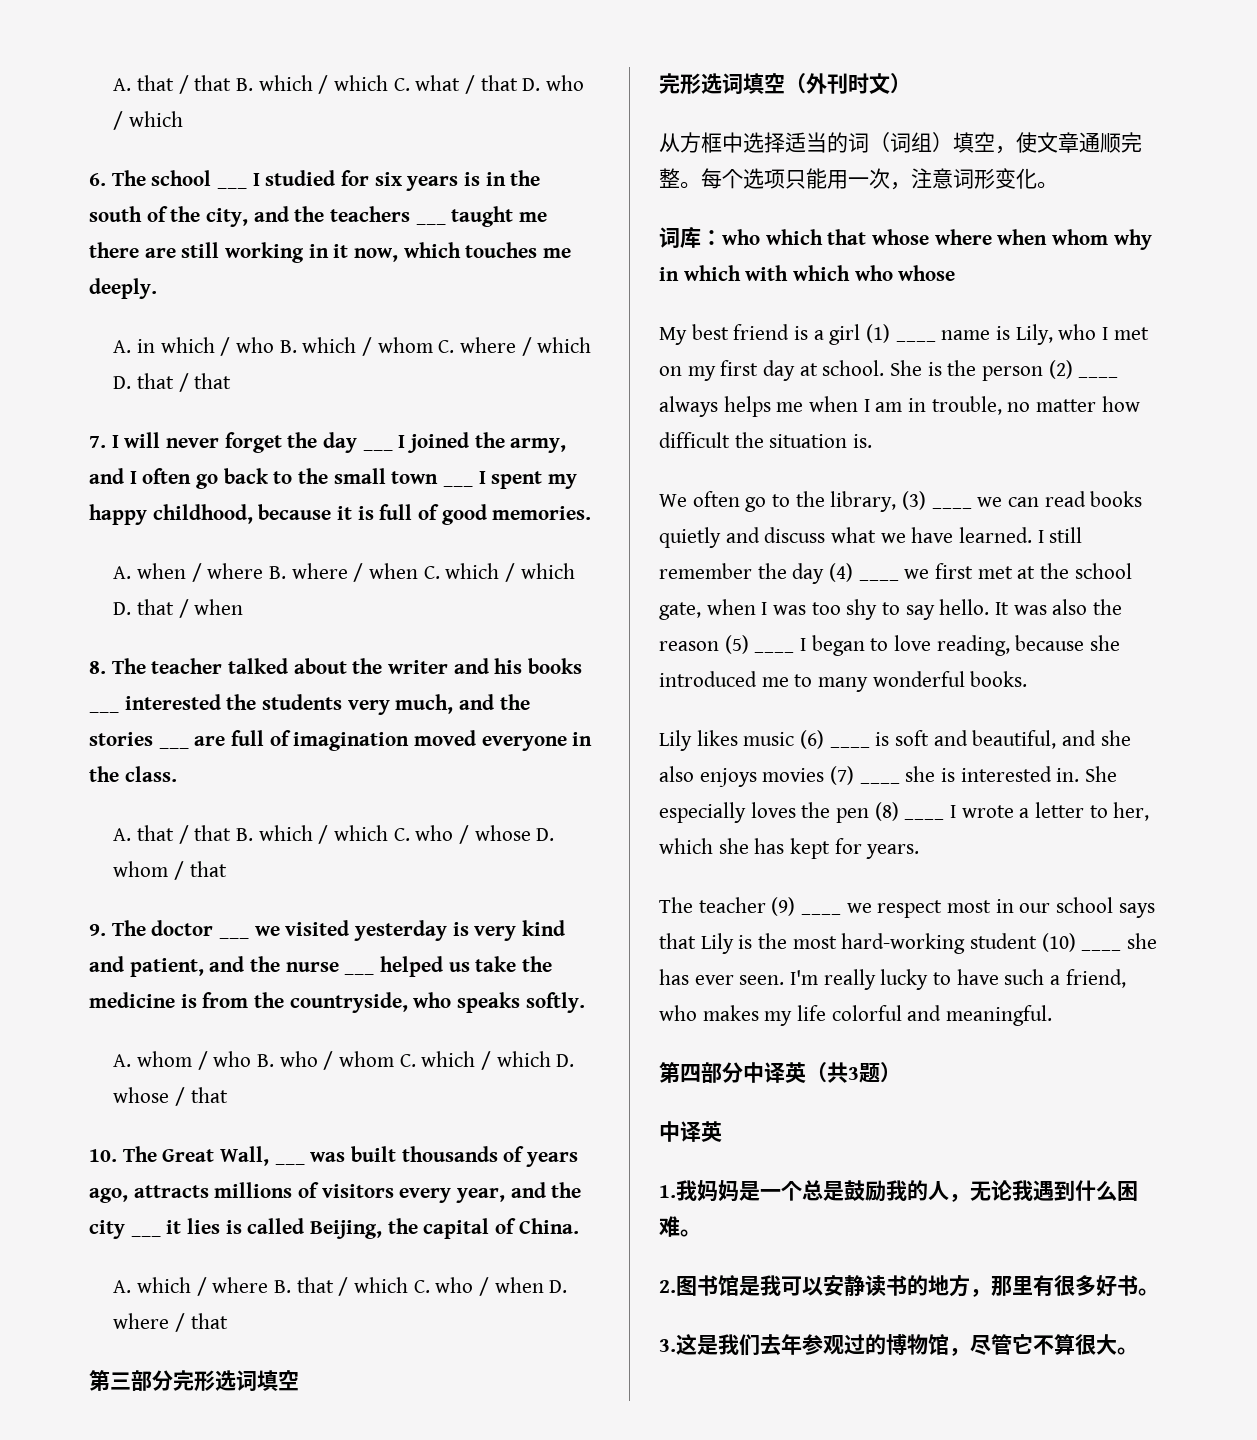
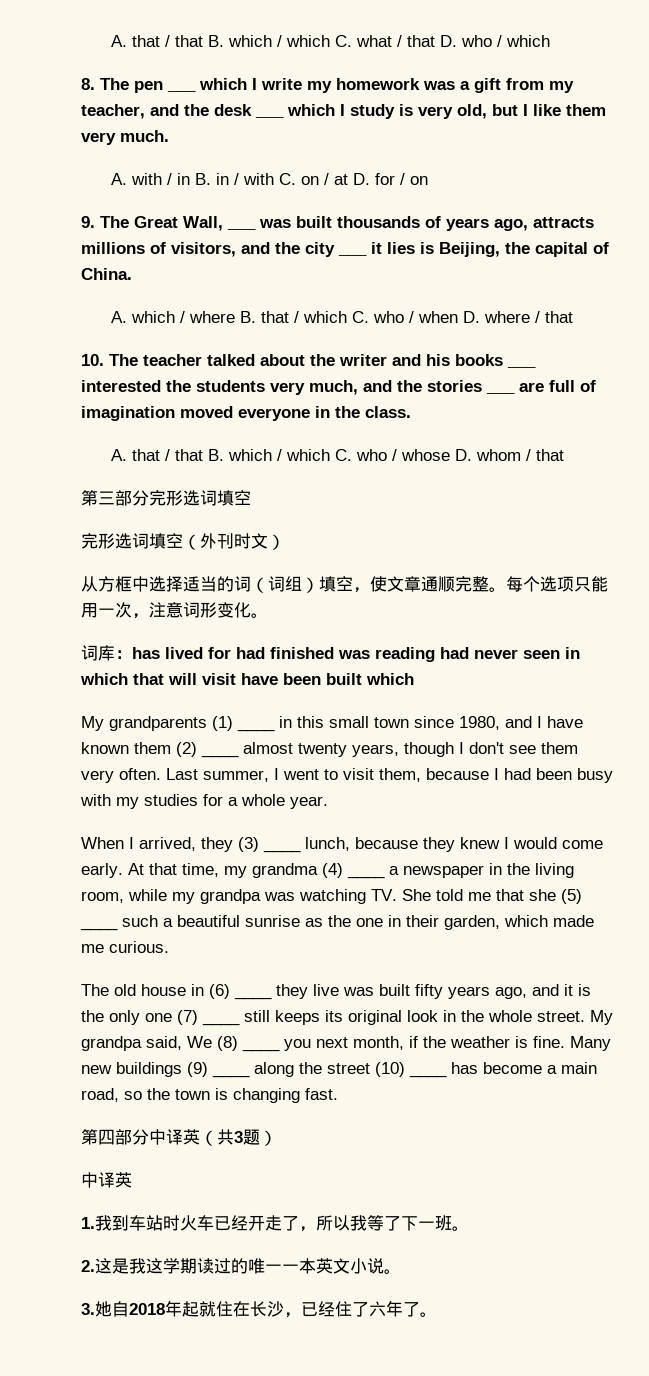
[89,170,212,186] [217,186,248,189] [252,170,541,191] [89,206,411,227] [415,206,548,227] [89,242,572,263] [89,278,157,299] [113,337,592,356] [113,373,232,392] [89,432,393,453] [398,432,567,453] [89,468,439,489] [443,484,474,487] [478,471,578,489] [89,504,592,525] [113,563,575,582] [113,599,244,618] [89,661,106,674] 6. The school ___ I studied for six years is in the south of the city, and the teachers ___ taught me there are still working in it now, which touches me deeply. // A. in which / who B. which / whom C. where / which D. that / that // 7. I will never forget the day ___ I joined the army, and I often go back to the small town ___ I spent my happy childhood, because it is full of good memories. // A. when / where B. where / when C. which / which D. that / when // 8. -> [81,78,196,93] [199,78,574,93] [81,104,252,119] [255,116,284,118] [287,104,606,119] [81,130,169,145] [110,173,428,185] [81,216,256,231] [259,216,594,231] [81,242,367,257] [371,242,609,257] [81,268,132,280] [110,311,573,323] [81,354,104,366] 8. The pen ___ which I write my homework was a gift from my teacher, and the desk ___ which I study is very old, but I like them very much. // A. with / in B. in / with C. on / at D. for / on // 9. The Great Wall, ___ was built thousands of years ago, attracts millions of visitors, and the city ___ it lies is Beijing, the capital of China. // A. which / where B. that / which C. who / when D. where / that // 10.
[89,920,214,936] [219,936,250,939] [254,920,566,941] [89,956,339,977] [344,956,553,977] [89,992,585,1013] [113,1051,575,1070] [113,1087,228,1106] [89,1146,305,1166] [310,1146,579,1167] [89,1182,582,1203] [89,1220,161,1239] [166,1218,579,1239] [113,1277,568,1296] [113,1313,228,1332] // 9. The doctor ___ we visited yesterday is very kind and patient, and the nurse ___ helped us take the medicine is from the countryside, who speaks softly. // A. whom / who B. who / whom C. which / which D. whose / that // 10. The Great Wall, ___ was built thousands of years ago, attracts millions of visitors every year, and the city ___ it lies is called Beijing, the capital of China. // A. which / where B. that / which C. who / when D. where / that -> (564, 455) none
[722,229,1152,250] [659,265,956,281] [659,324,936,345] [941,324,1149,345] [659,360,1119,381] [659,396,1140,417] [659,432,873,448] [659,491,972,512] [977,491,1143,507] [659,527,1083,548] [659,563,899,584] [904,563,1132,579] [659,599,1123,620] [659,635,795,654] [800,635,1121,656] [659,671,1028,692] [659,730,870,751] [875,730,1131,749] [659,766,900,787] [905,766,1118,782] [659,802,945,823] [950,802,1150,821] [659,838,920,859] [659,897,842,916] [846,897,1155,918] [659,933,1122,954] [1127,933,1158,949] [659,969,1126,990] [659,1005,1053,1026] who which that whose where when whom why in which with which who whose // My best friend is a girl (1) ____ name is Lily, who I met on my first day at school. She is the person (2) ____ always helps me when I am in trouble, no matter how difficult the situation is. // We often go to the library, (3) ____ we can read books quietly and discuss what we have learned. I still remember the day (4) ____ we first met at the school gate, when I was too shy to say hello. It was also the reason (5) ____ I began to love reading, because she introduced me to many wonderful books. // Lily likes music (6) ____ is soft and beautiful, and she also enjoys movies (7) ____ she is interested in. She especially loves the pen (8) ____ I wrote a letter to her, which she has kept for years. // The teacher (9) ____ we respect most in our school says that Lily is the most hard-working student (10) ____ she has ever seen. I'm really lucky to have such a friend, who makes my life colorful and meaningful. -> [132,647,580,662] [80,673,414,685] [81,716,275,732] [279,716,583,730] [81,742,239,758] [243,742,578,757] [81,768,613,783] [80,794,328,809] [81,837,603,853] [81,863,385,879] [389,863,574,878] [81,889,582,904] [80,927,118,931] [122,915,594,930] [81,941,169,953] [81,984,591,1000] [81,1010,240,1026] [244,1010,613,1025] [81,1036,611,1052] [81,1062,447,1078] [451,1062,597,1074] [81,1088,338,1103] has lived for had finished was reading had never seen in which that will visit have been built which // My grandparents (1) ____ in this small town since 1980, and I have known them (2) ____ almost twenty years, though I don't see them very often. Last summer, I went to visit them, because I had been busy with my studies for a whole year. // When I arrived, they (3) ____ lunch, because they knew I would come early. At that time, my grandma (4) ____ a newspaper in the living room, while my grandpa was watching TV. She told me that she (5) ____ such a beautiful sunrise as the one in their garden, which made me curious. // The old house in (6) ____ they live was built fifty years ago, and it is the only one (7) ____ still keeps its original look in the whole street. My grandpa said, We (8) ____ you next month, if the weather is fine. Many new buildings (9) ____ along the street (10) ____ has become a main road, so the town is changing fast.
[697,1180,1138,1202] [659,1216,701,1237] [659,1275,1159,1297] [659,1334,1117,1356] 妈妈是一个总是鼓励我的人，无论我遇到什么困难。 // 2.图书馆是我可以安静读书的地方，那里有很多好书。 // 3.这是我们去年参观过的博物馆，尽管它不算很大 -> [112,1215,469,1232] [81,1258,401,1274] [81,1300,420,1318] 到车站时火车已经开走了，所以我等了下一班。 // 2.这是我这学期读过的唯一一本英文小说。 // 3.她自2018年起就住在长沙，已经住了六年了

